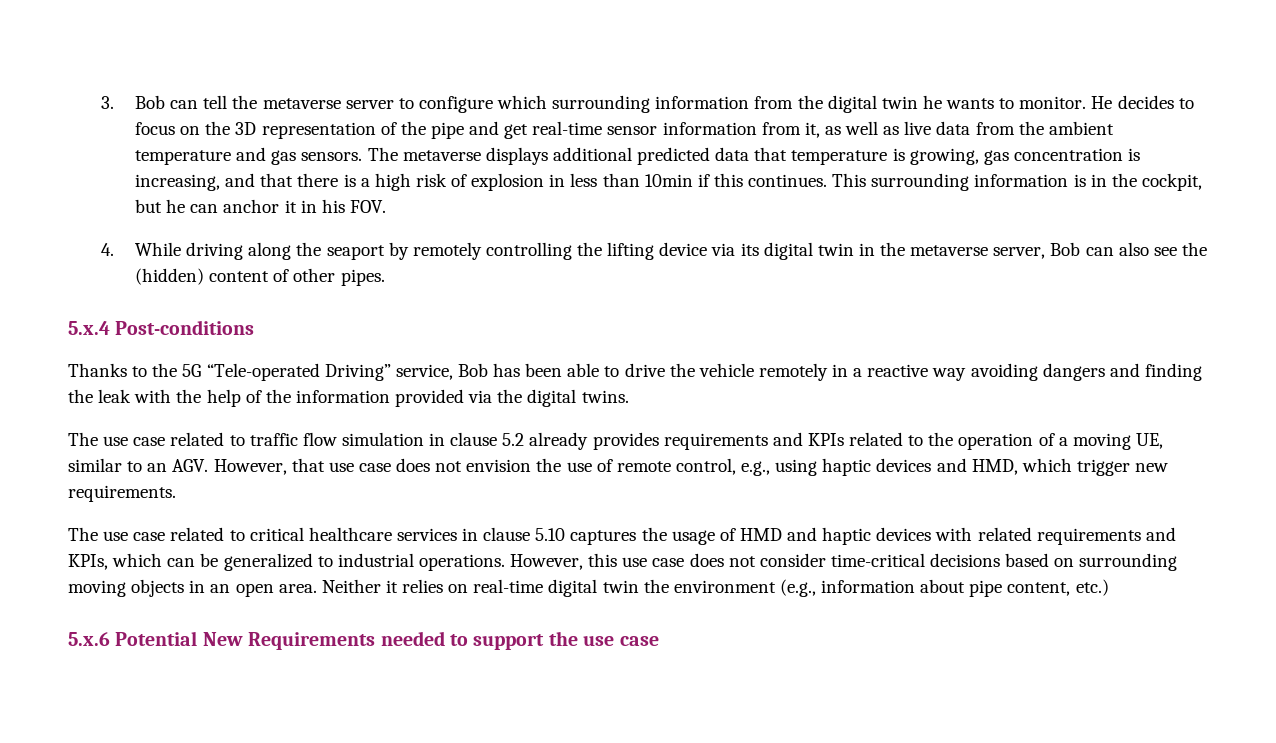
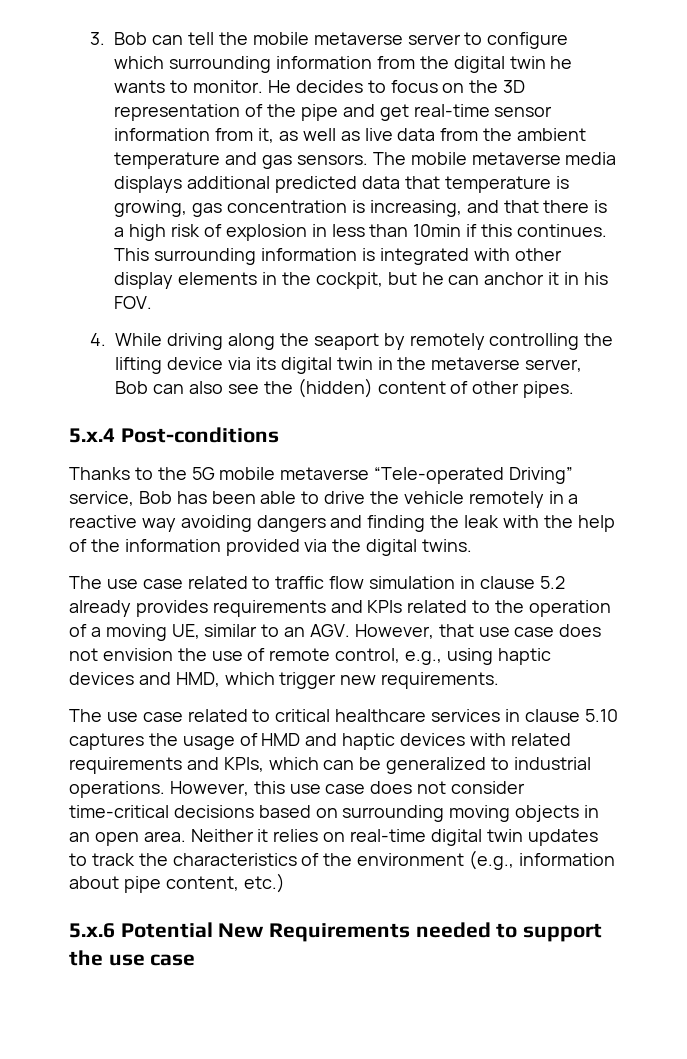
(258, 102) none -> [252,32,309,45] mobile
[402,150,481,161] metaverse -> [410,152,617,165] mobile metaverse media
(1086, 180) none -> [379,248,562,265] [114,272,258,289] integrated with other display elements
(202, 370) none -> [219,467,370,480] mobile metaverse
(639, 586) none -> [527,829,598,846] [69,853,320,866] updates to track the characteristics of

